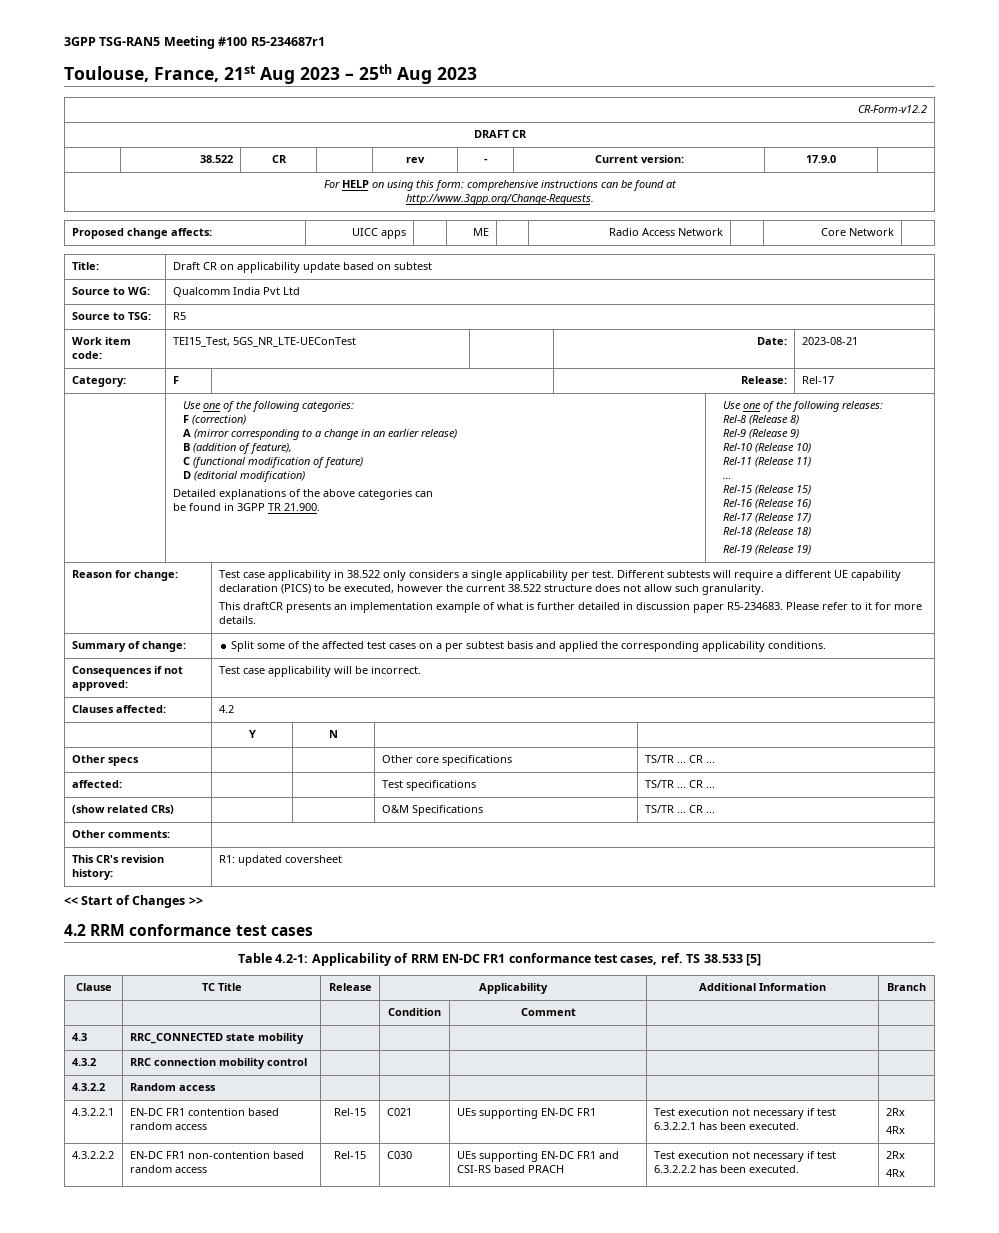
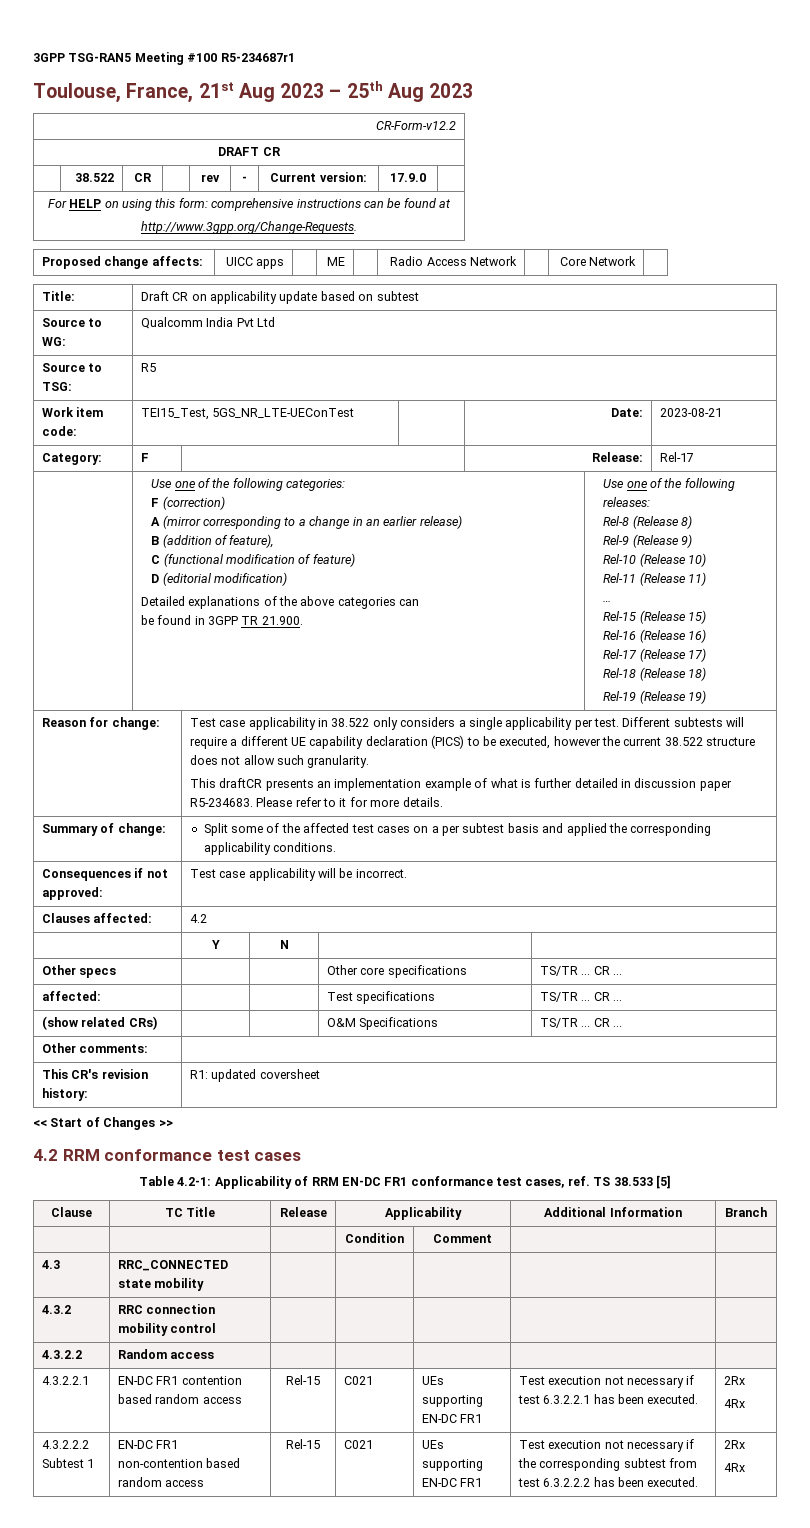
(114, 1155) none -> [41,1458,95,1468] Subtest 1
[386,1151,412,1159] [456,1151,619,1162] [456,1165,564,1173] [653,1151,815,1162] C030 | UEs supporting EN-DC FR1 and CSI-RS based PRACH | Test execution not necessary if -> [343,1440,373,1449] [421,1440,444,1449] [421,1459,483,1471] [421,1478,483,1487] [518,1439,695,1452] [517,1458,698,1471] C021 | UEs supporting EN-DC FR1 | Test execution not necessary if the corresponding subtest from

